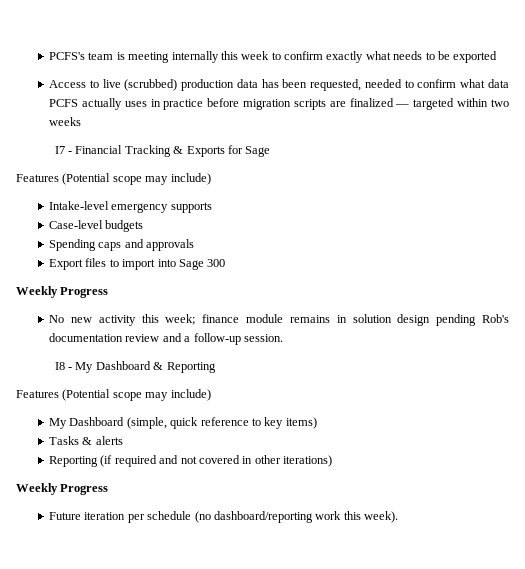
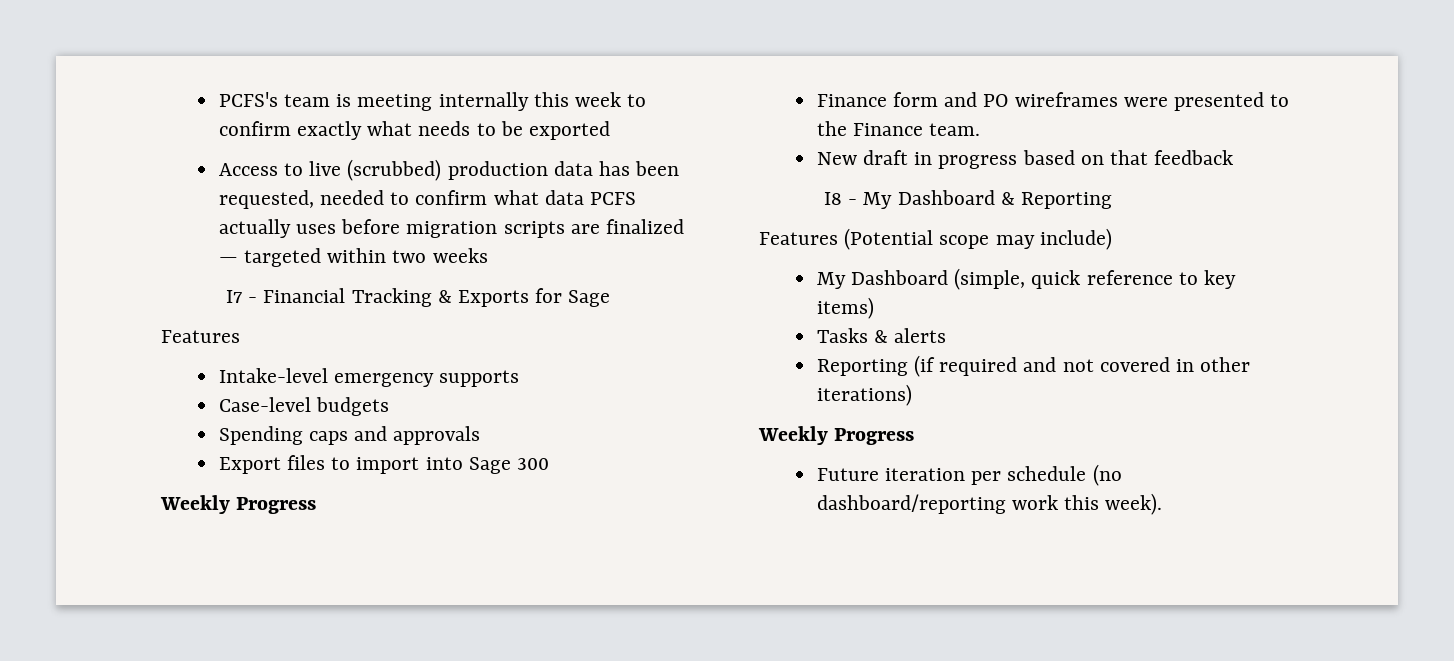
[150,99,204,110] in practice -> (336, 229) none
[62,173,211,185] (Potential scope may include) -> (240, 336) none
[49,314,510,326] [49,333,283,345] No new activity this week; finance module remains in solution design pending Rob's documentation review and a follow-up session. -> [816,92,1290,111] [816,121,981,136] [816,150,1234,169] Finance form and PO wireframes were presented to the Finance team. // New draft in progress based on that feedback

